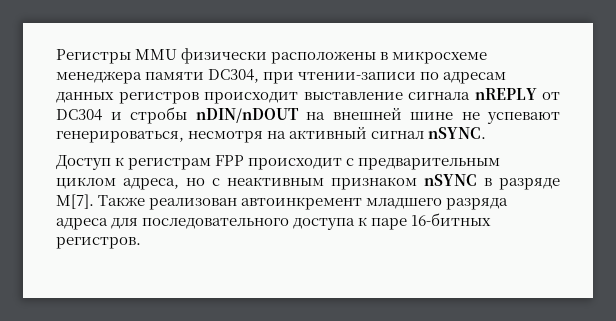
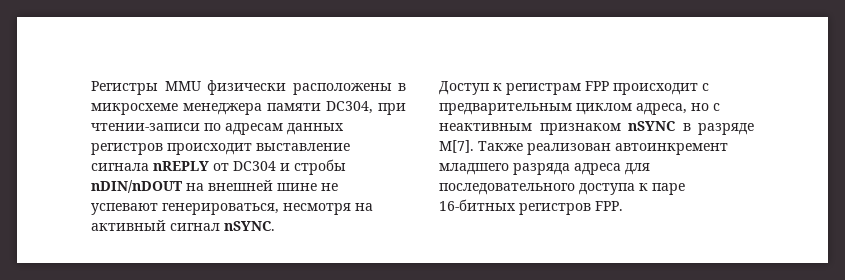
[56,237,141,249] регистров. -> [519,201,623,215] регистров FPP.

